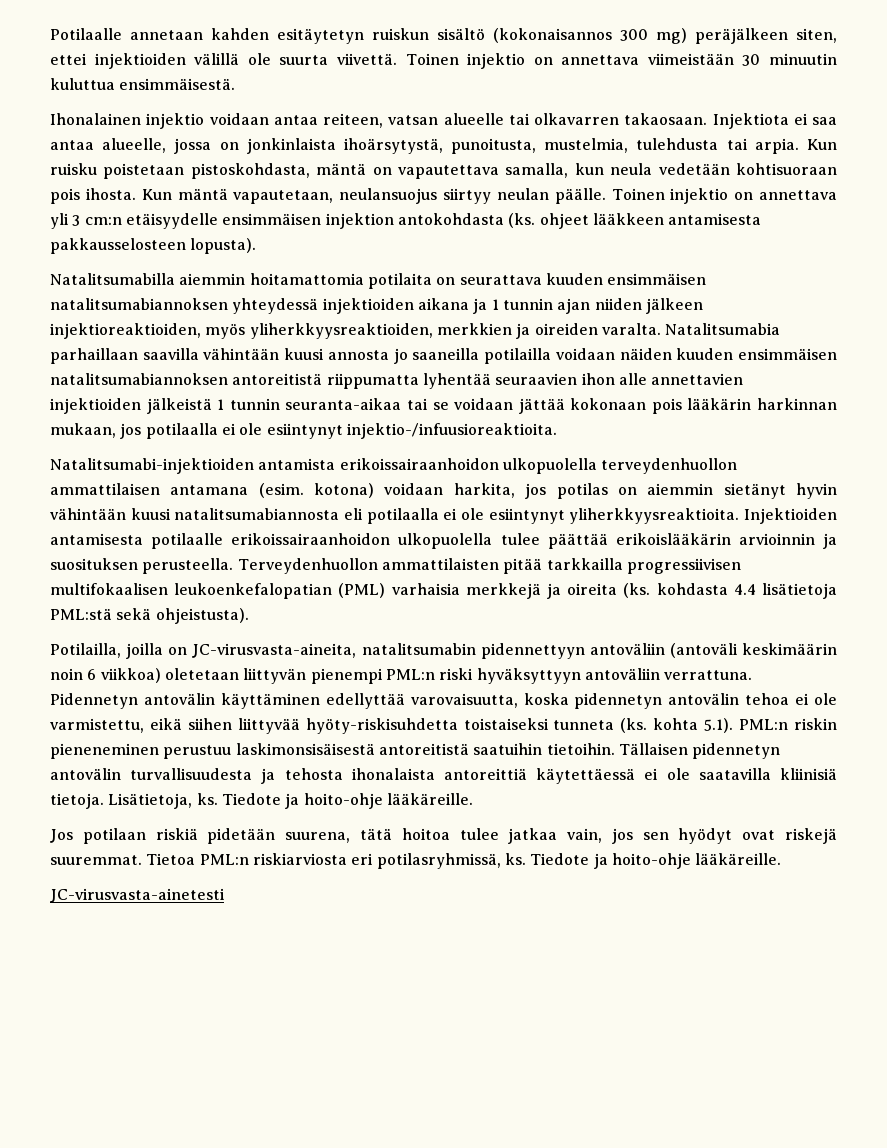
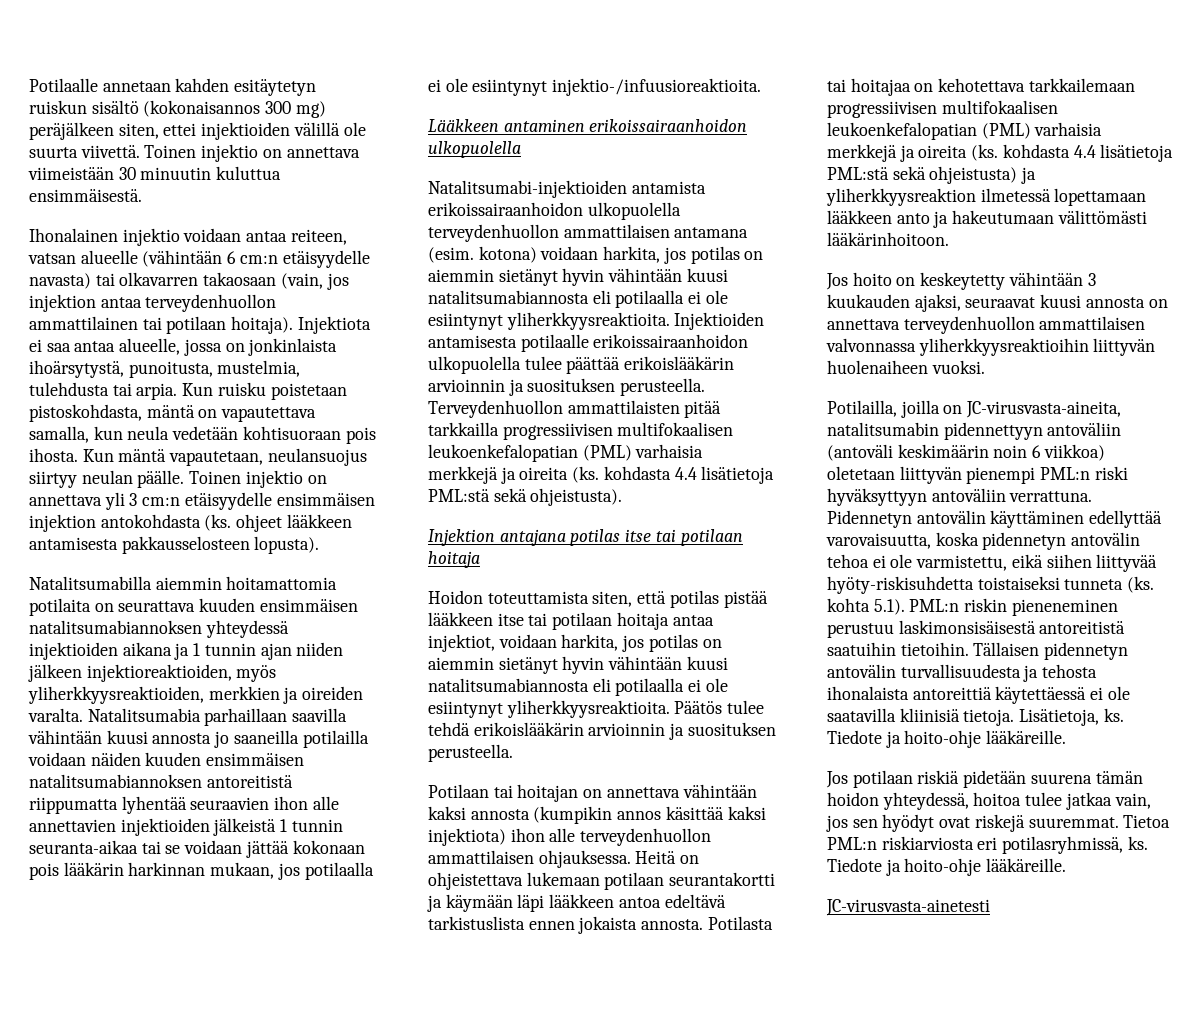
[508,113,708,125] tai olkavarren takaosaan. -> [142,250,370,268] [29,272,349,290] [29,294,277,312] [29,316,294,334] (vähintään 6 cm:n etäisyydelle navasta) tai olkavarren takaosaan (vain, jos injektion antaa terveydenhuollon ammattilainen tai potilaan hoitaja).
(557, 431) none -> [428,119,748,132] [428,141,521,158] // Lääkkeen antaminen erikoissairaanhoidon ulkopuolella
(249, 616) none -> [428,529,743,546] [428,551,480,568] [428,590,768,608] [428,612,714,630] [428,634,722,652] [428,656,728,674] [428,678,728,696] [428,700,765,718] [428,722,776,740] [428,744,513,762] [428,784,757,802] [428,806,766,824] [428,828,712,846] [428,850,700,868] [428,872,776,890] [427,894,726,912] [428,916,773,934] [827,78,1135,96] [827,100,1058,118] [827,122,1103,140] [827,144,1174,162] [827,166,1037,184] [826,188,1147,206] [827,210,1147,228] [827,232,949,246] [826,272,1096,290] [827,294,1168,312] [827,316,1146,334] [826,338,1156,356] [827,360,985,374] // Injektion antajana potilas itse tai potilaan hoitaja // Hoidon toteuttamista siten, että potilas pistää lääkkeen itse tai potilaan hoitaja antaa injektiot, voidaan harkita, jos potilas on aiemmin sietänyt hyvin vähintään kuusi natalitsumabiannosta eli potilaalla ei ole esiintynyt yliherkkyysreaktioita. Päätös tulee tehdä erikoislääkärin arvioinnin ja suosituksen perusteella. // Potilaan tai hoitajan on annettava vähintään kaksi annosta (kumpikin annos käsittää kaksi injektiota) ihon alle terveydenhuollon ammattilaisen ohjauksessa. Heitä on ohjeistettava lukemaan potilaan seurantakortti ja käymään läpi lääkkeen antoa edeltävä tarkistuslista ennen jokaista annosta. Potilasta tai hoitajaa on kehotettava tarkkailemaan progressiivisen multifokaalisen leukoenkefalopatian (PML) varhaisia merkkejä ja oireita (ks. kohdasta 4.4 lisätietoja PML:stä sekä ohjeistusta) ja yliherkkyysreaktion ilmetessä lopettamaan lääkkeen anto ja hakeutumaan välittömästi lääkärinhoitoon. // Jos hoito on keskeytetty vähintään 3 kuukauden ajaksi, seuraavat kuusi annosta on annettava terveydenhuollon ammattilaisen valvonnassa yliherkkyysreaktioihin liittyvän huolenaiheen vuoksi.
[285,828,392,843] suurena, tätä -> [1030,771,1143,784] [827,792,969,810] suurena tämän hoidon yhteydessä,

